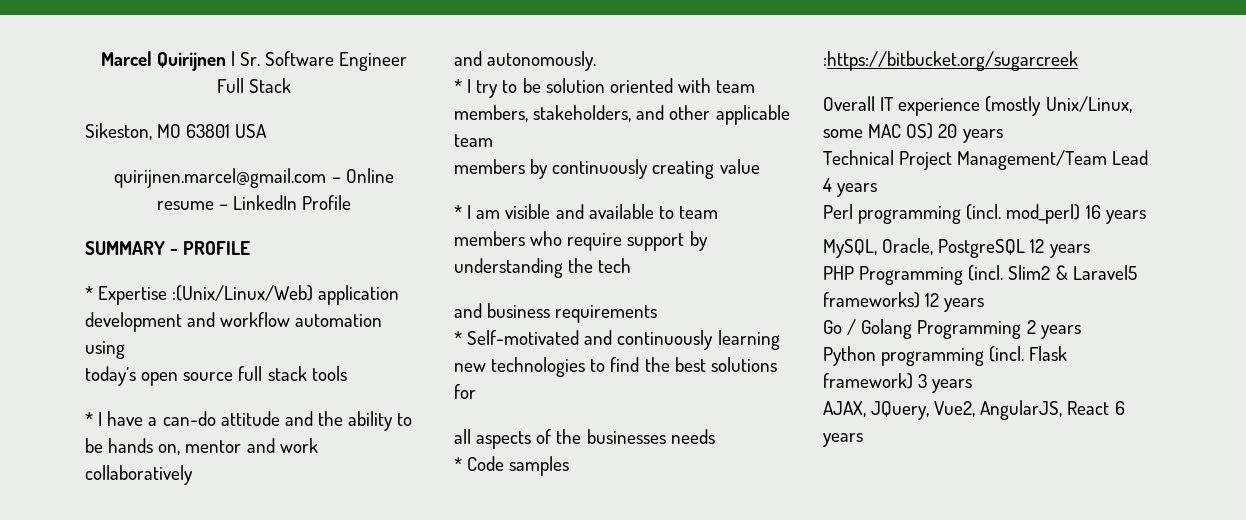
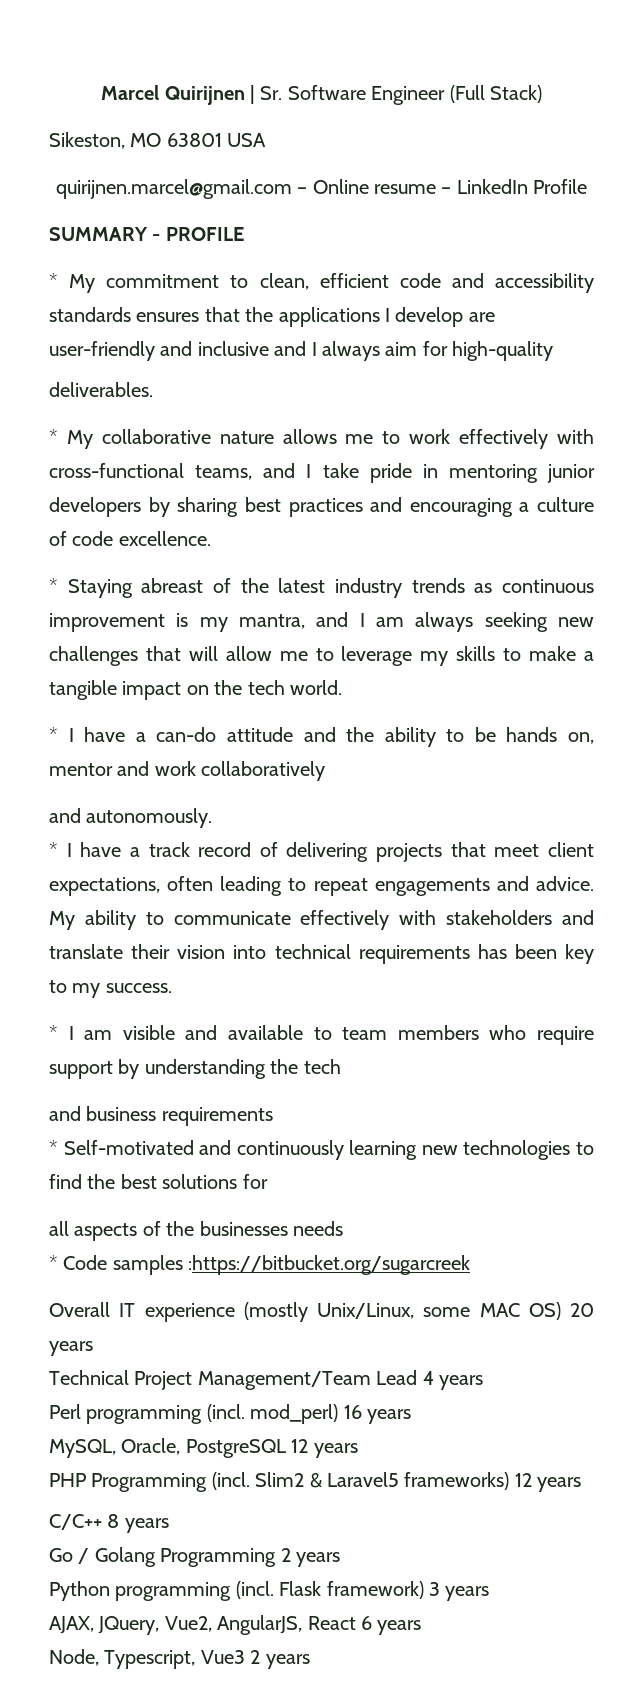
[216,78,292,93] Full Stack -> [449,85,542,103] (Full Stack)
[98,285,400,305] [85,312,383,332] [85,341,125,359] [85,366,347,386] Expertise :(Unix/Linux/Web) application development and workflow automation using // today’s open source full stack tools -> [69,273,594,293] [49,307,495,327] [49,341,554,361] [49,382,153,397] [49,429,595,449] [49,463,595,483] [49,497,594,517] [49,531,211,546] [49,578,594,598] [49,612,594,632] [49,646,595,666] [49,680,342,700] My commitment to clean, efficient code and accessibility standards ensures that the applications I develop are user-friendly and inclusive and I always aim for high-quality // deliverables. // * My collaborative nature allows me to work effectively with cross-functional teams, and I take pride in mentoring junior developers by sharing best practices and encouraging a culture of code excellence. // * Staying abreast of the latest industry trends as continuous improvement is my mantra, and I am always seeking new challenges that will allow me to leverage my skills to make a tangible impact on the tech world.
[476,78,756,98] [454,105,790,125] [454,134,493,147] [454,159,760,179] try to be solution oriented with team members, stakeholders, and other applicable team // members by continuously creating value -> [80,842,594,862] [49,876,595,896] [49,910,595,930] [49,944,594,964] [49,980,172,998] have a track record of delivering projects that meet client expectations, often leading to repeat engagements and advice. My ability to communicate effectively with stakeholders and translate their vision into technical requirements has been key to my success.
(985, 305) none -> [49,1514,169,1533] // C/C++ 8 years
(863, 440) none -> [49,1649,310,1669] // Node, Typescript, Vue3 2 years

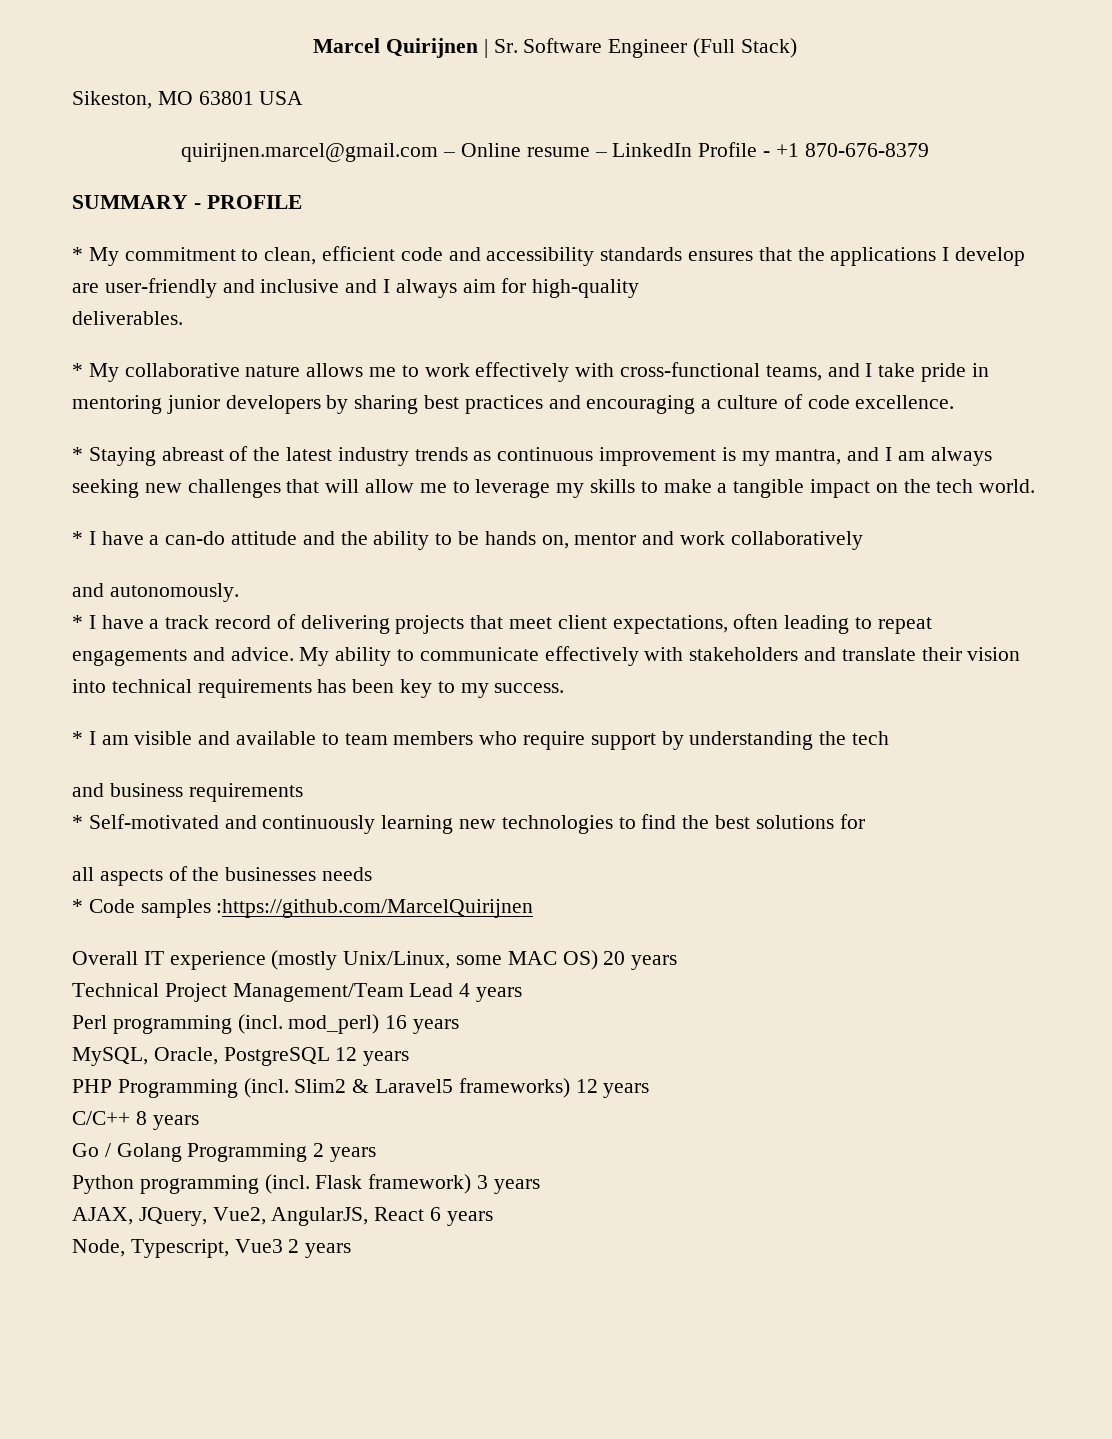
(588, 186) none -> [763,143,929,157] - +1 870-676-8379
[188,1255,471,1275] :https://bitbucket.org/sugarcreek -> [216,899,534,918] :https://github.com/MarcelQuirijnen

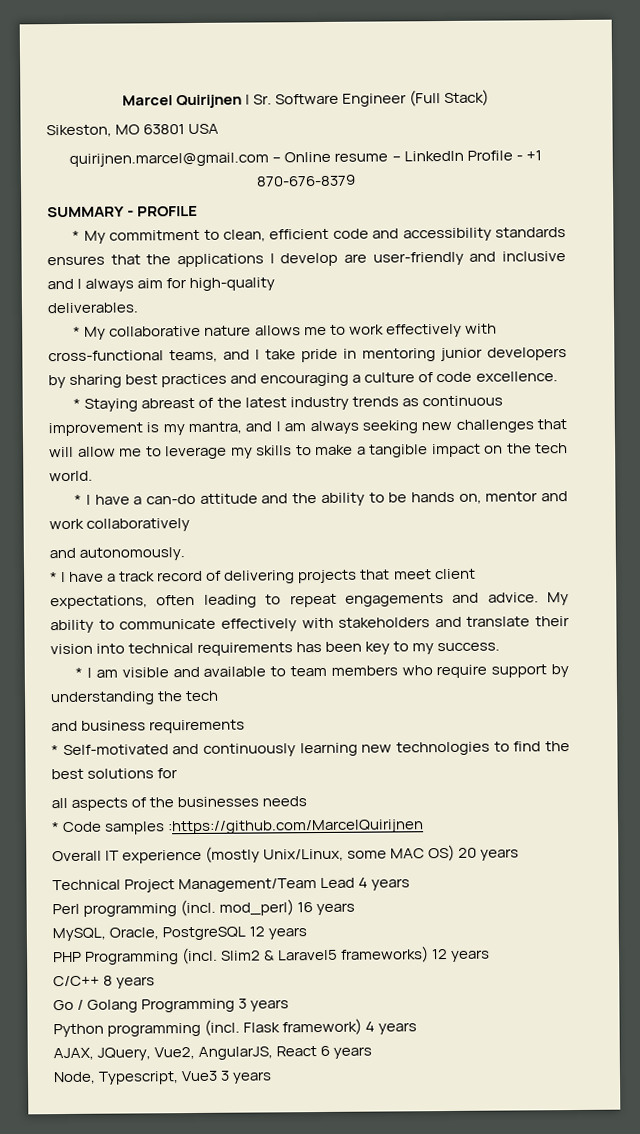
[313,1143,325,1157] 2 -> [238,998,248,1009] 3
[477,1175,489,1189] 3 -> [365,1021,376,1032] 4
[288,1239,300,1253] 2 -> [220,1070,231,1081] 3

